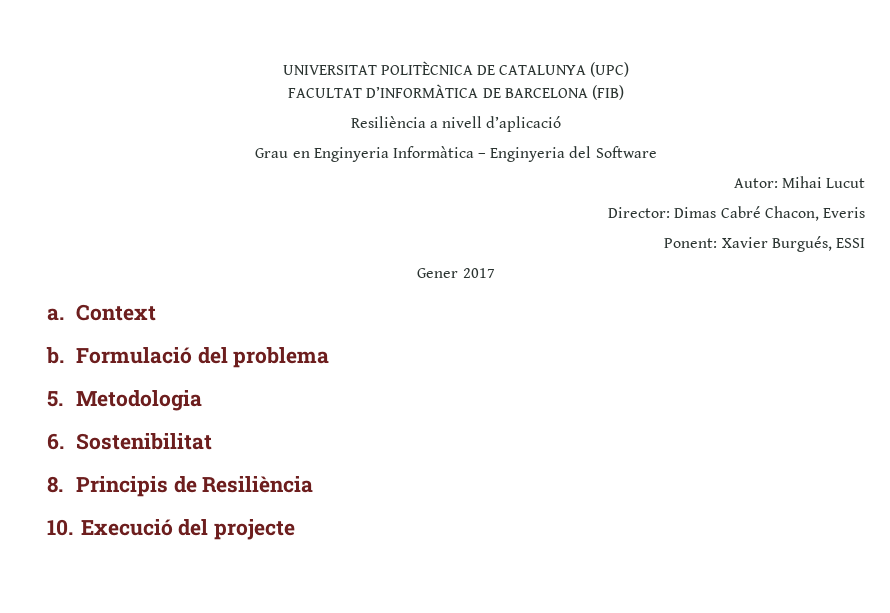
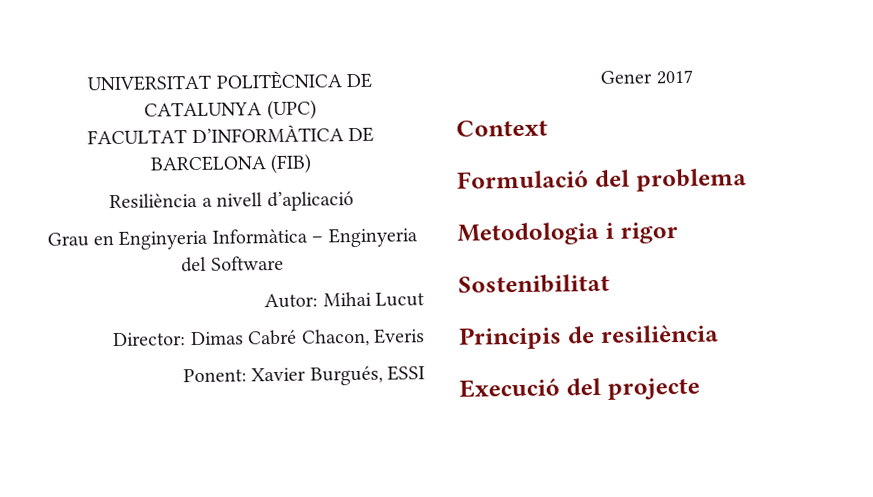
[47,308,64,321] a. -> (693, 77) none
[46,347,64,364] b. -> (548, 128) none
[47,391,63,407] 5. -> (747, 180) none
[47,433,64,450] // 6. -> [604,222,678,244] i rigor //
[47,476,63,493] 8. -> (610, 283) none
[202,476,314,493] [47,519,73,536] Resiliència // 10. -> [599,324,719,343] resiliència //

